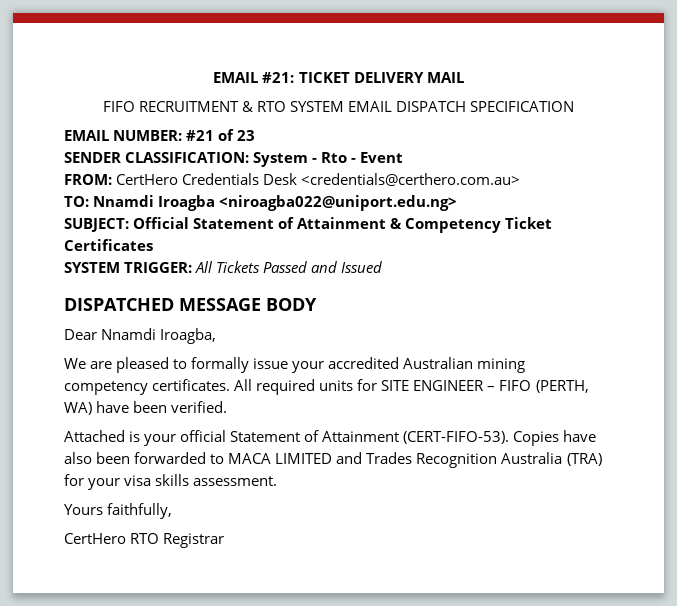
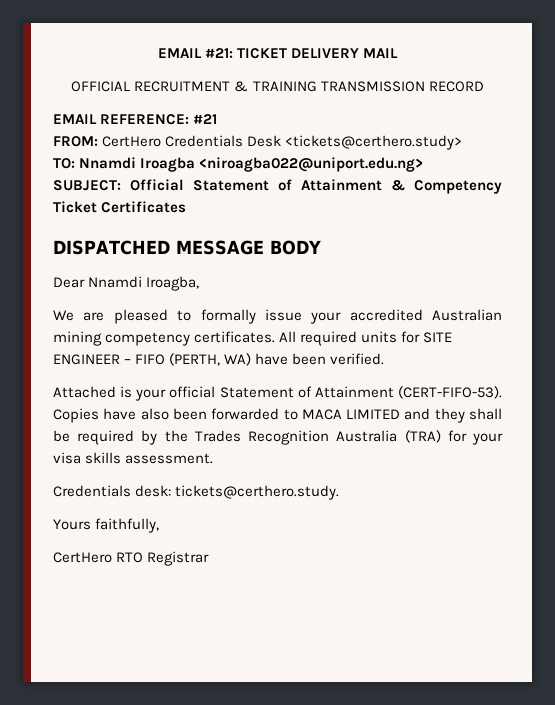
[102,101,135,112] FIFO -> [71,81,131,92] OFFICIAL
[256,101,575,112] [64,130,183,141] RTO SYSTEM EMAIL DISPATCH SPECIFICATION // EMAIL NUMBER: -> [252,81,484,92] [53,114,190,125] TRAINING TRANSMISSION RECORD // EMAIL REFERENCE:
[218,129,256,141] [64,152,404,167] of 23 // SENDER CLASSIFICATION: System - Rto - Event -> (218, 119) none
[301,173,521,186] <credentials@certhero.com.au> -> [285,135,463,150] <tickets@certhero.study>
[64,261,383,273] // SYSTEM TRIGGER: All Tickets Passed and Issued -> (187, 207) none
(363, 458) none -> [434,408,503,423] [53,430,188,445] they shall be required by the
(278, 481) none -> [53,485,340,500] // Credentials desk: tickets@certhero.study.

